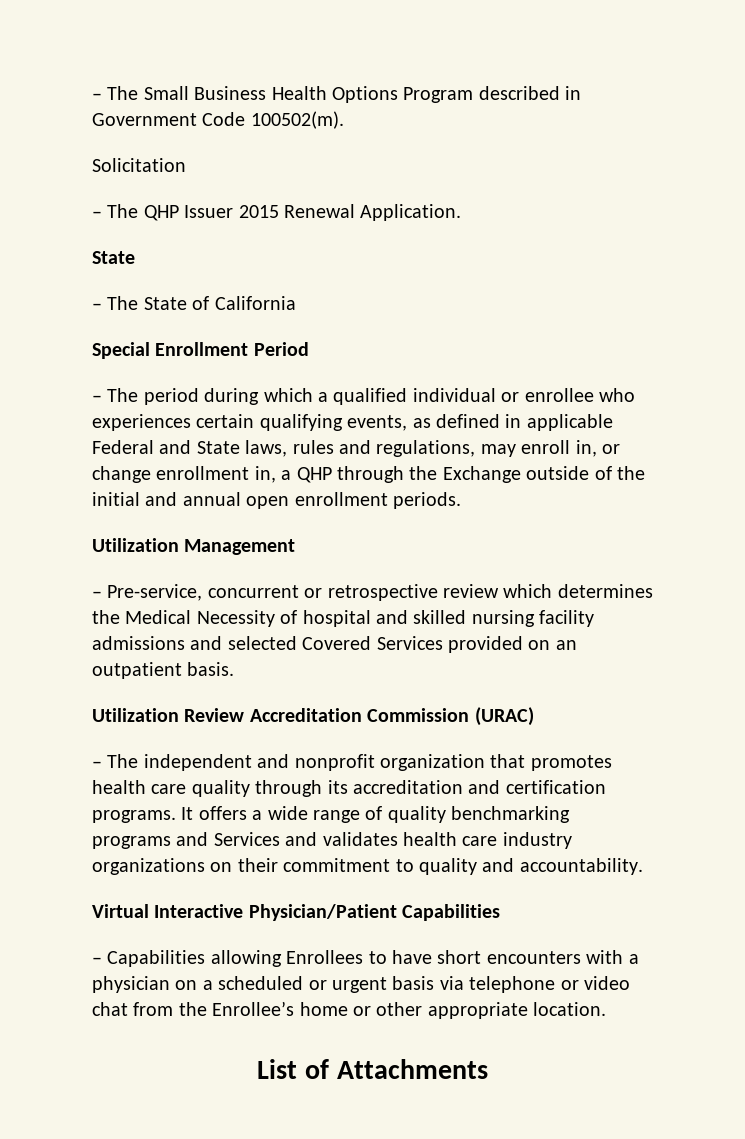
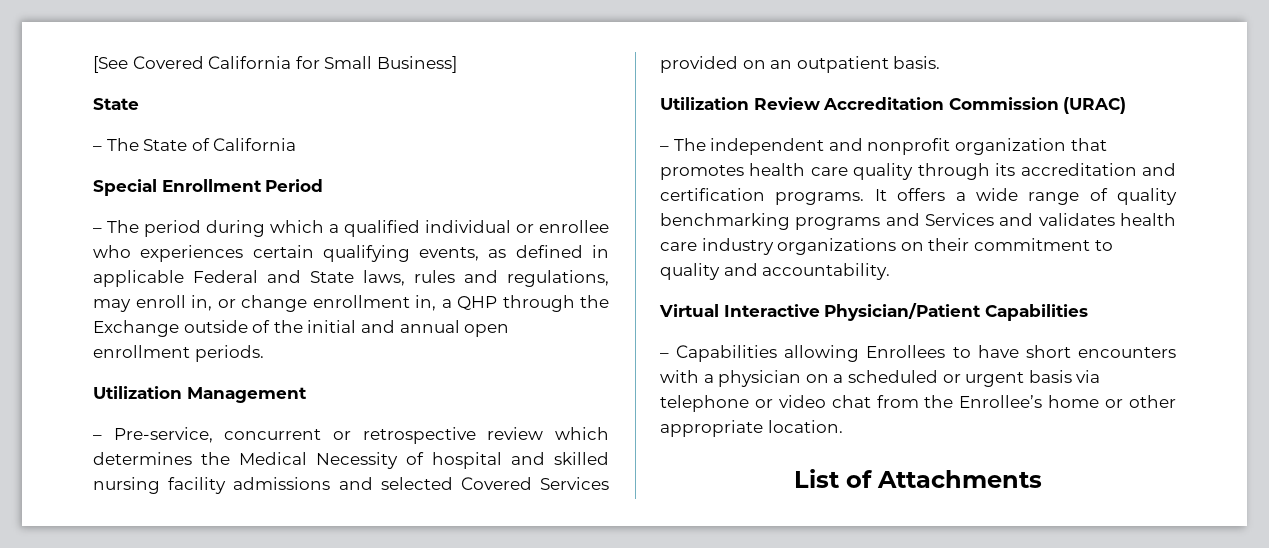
[92,86,582,103] [92,111,344,129] [92,158,186,172] [92,204,462,221] – The Small Business Health Options Program described in Government Code 100502(m). // Solicitation // – The QHP Issuer 2015 Renewal Application. -> [93,56,457,73] [See Covered California for Small Business]

